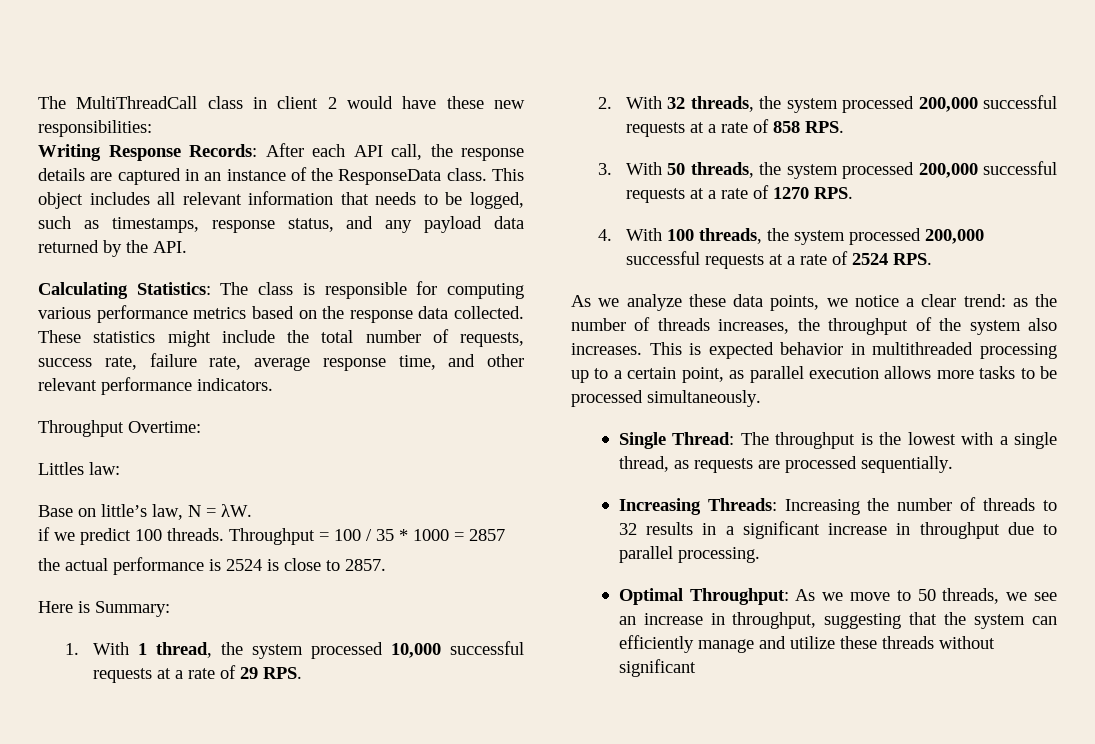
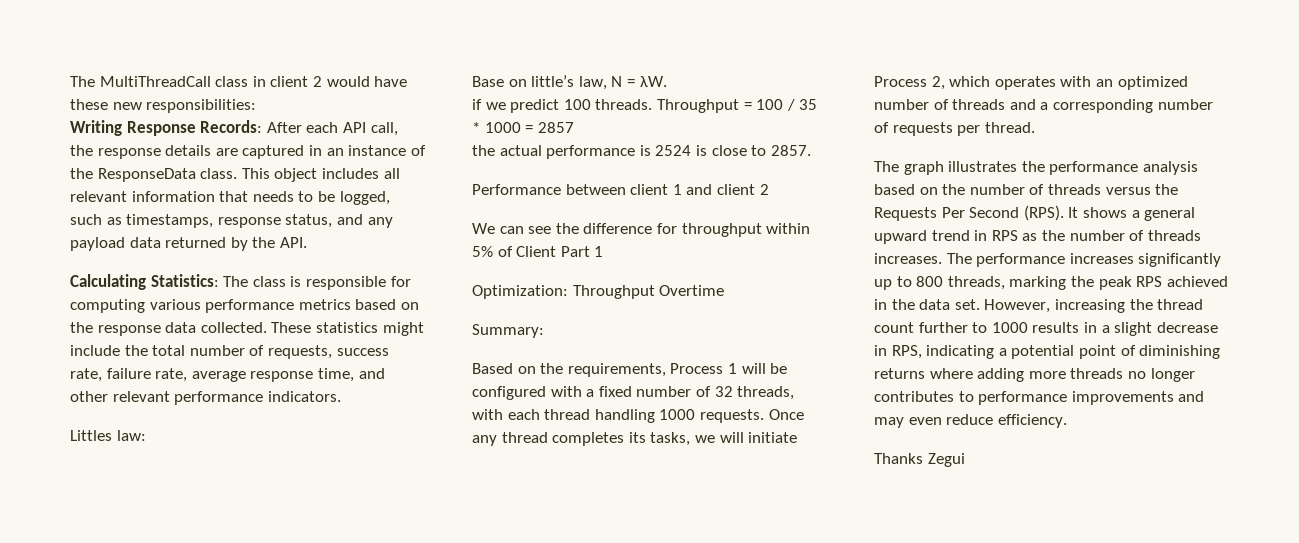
[38,420,201,437] // Throughput Overtime: -> (341, 396) none
[38,601,170,617] [65,641,524,659] [92,665,302,683] [598,95,1057,113] [625,119,844,137] [598,161,1057,179] [625,185,853,203] [598,228,984,245] [625,251,932,269] [571,294,1006,311] Here is Summary: // 1. With 1 thread, the system processed 10,000 successful requests at a rate of 29 RPS. // 2. With 32 threads, the system processed 200,000 successful requests at a rate of 858 RPS. // 3. With 50 threads, the system processed 200,000 successful requests at a rate of 1270 RPS. // 4. With 100 threads, the system processed 200,000 successful requests at a rate of 2524 RPS. // As we analyze these data points, we notice a clear trend: -> [472,184,769,195] [472,223,811,237] [472,246,604,257] [472,285,725,299] [472,324,544,338] [472,363,788,377] [472,386,795,400] [472,409,804,423] [472,432,798,446] [874,76,1188,90] [874,99,1213,113] [874,122,1035,136] [874,161,1198,175] [874,184,1179,195] [874,205,1196,221] [874,230,1018,244] Performance between client 1 and client 2 // We can see the difference for throughput within 5% of Client Part 1 // Optimization: Throughput Overtime // Summary: // Based on the requirements, Process 1 will be configured with a fixed number of 32 threads, with each thread handling 1000 requests. Once any thread completes its tasks, we will initiate Process 2, which operates with an optimized number of threads and a corresponding number of requests per thread. // The graph illustrates the performance analysis based on the number of threads versus the Requests Per Second (RPS). It shows a general upward trend in RPS
[718,317,1057,335] [571,342,1057,359] [571,366,1057,383] [571,390,761,407] [618,432,1057,449] [618,456,953,473] [618,497,1057,515] [618,521,1057,539] [618,546,760,563] [618,588,1057,605] [618,612,1057,629] [618,635,995,653] [618,659,696,677] increases, the throughput of the system also increases. This is expected behavior in multithreaded processing up to a certain point, as parallel execution allows more tasks to be processed simultaneously. // Single Thread: The throughput is the lowest with a single thread, as requests are processed sequentially. // Increasing Threads: Increasing the number of threads to 32 results in a significant increase in throughput due to parallel processing. // Optimal Throughput: As we move to 50 threads, we see an increase in throughput, suggesting that the system can efficiently manage and utilize these threads without significant -> [874,253,1222,267] [874,276,1228,290] [874,299,1204,313] [874,322,1218,336] [874,345,1221,359] [874,368,1195,382] [874,391,1205,405] [874,414,1067,428] [874,453,965,467] increases. The performance increases significantly up to 800 threads, marking the peak RPS achieved in the data set. However, increasing the thread count further to 1000 results in a slight decrease in RPS, indicating a potential point of diminishing returns where adding more threads no longer contributes to performance improvements and may even reduce efficiency. // Thanks Zegui

